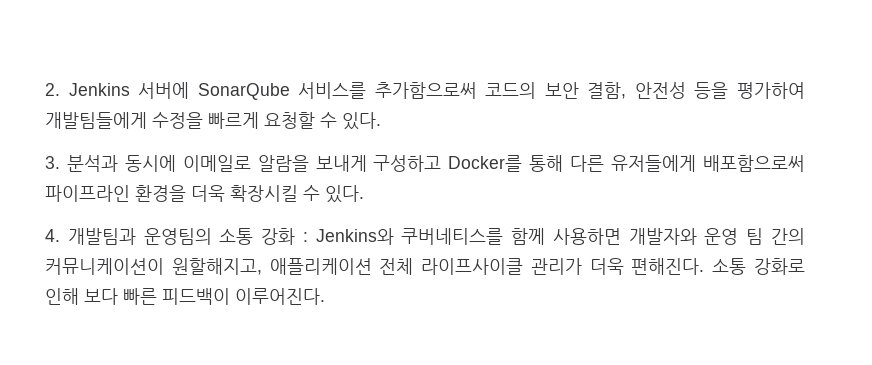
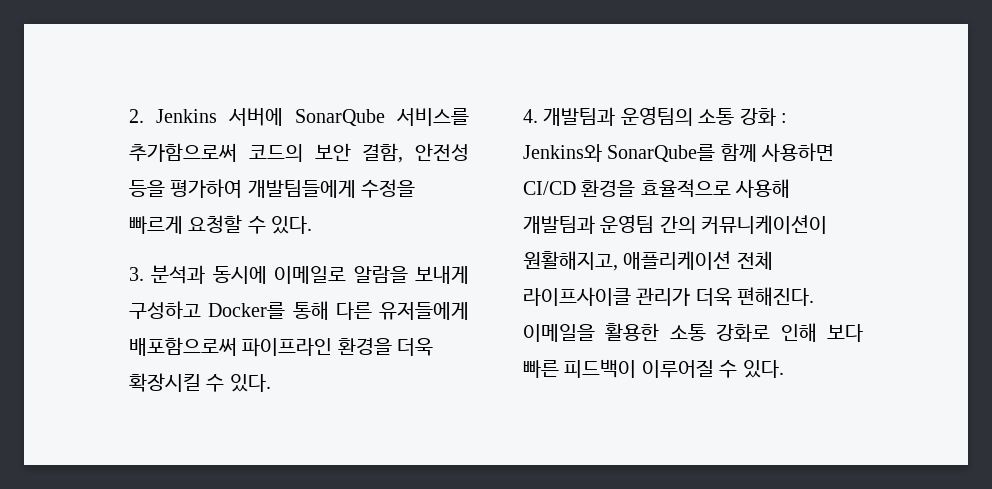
[401,228,504,245] 쿠버네티스를 -> [607,144,716,162] SonarQube를
[628,228,764,245] 개발자와 운영 팀 -> [523,179,791,198] [523,214,655,234] CI/CD 환경을 효율적으로 사용해 개발팀과 운영팀
[171,258,262,275] 원할해지고, -> [523,251,618,271] 원활해지고,
(705, 266) none -> [523,323,660,342] 이메일을 활용한
[235,288,325,305] 이루어진다. -> [641,360,784,378] 이루어질 수 있다.

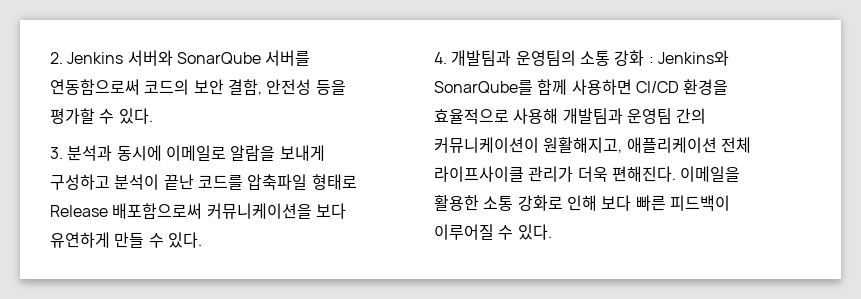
[228,108,469,126] [129,143,237,162] 서버에 SonarQube 서비스를 추가함으로써 -> [127,50,311,66] [50,79,140,95] 서버와 SonarQube 서버를 연동함으로써
[170,179,416,198] [129,215,243,234] 평가하여 개발팀들에게 수정을 빠르게 요청할 -> [50,108,95,124] 평가할
[208,301,469,320] [129,337,434,357] [129,373,201,392] Docker를 통해 다른 유저들에게 배포함으로써 파이프라인 환경을 더욱 확장시킬 -> [114,174,357,190] [50,203,346,219] [50,232,145,248] 분석이 끝난 코드를 압축파일 형태로 Release 배포함으로써 커뮤니케이션을 보다 유연하게 만들

